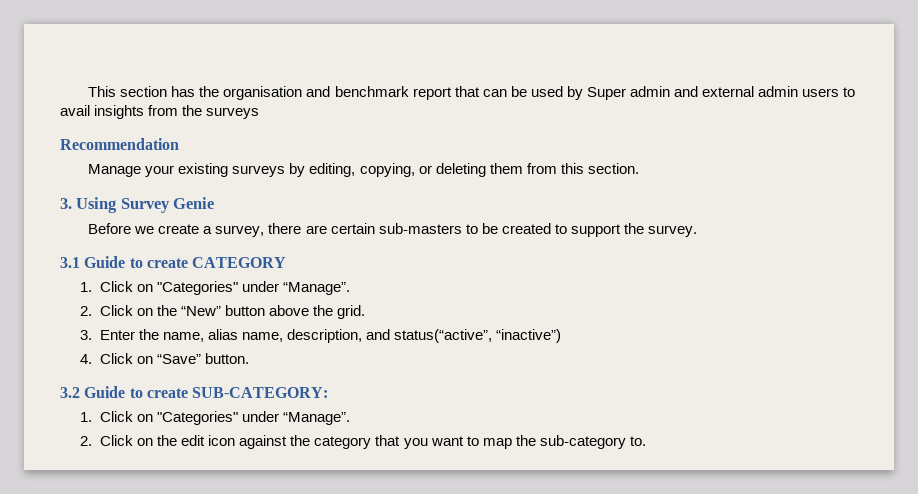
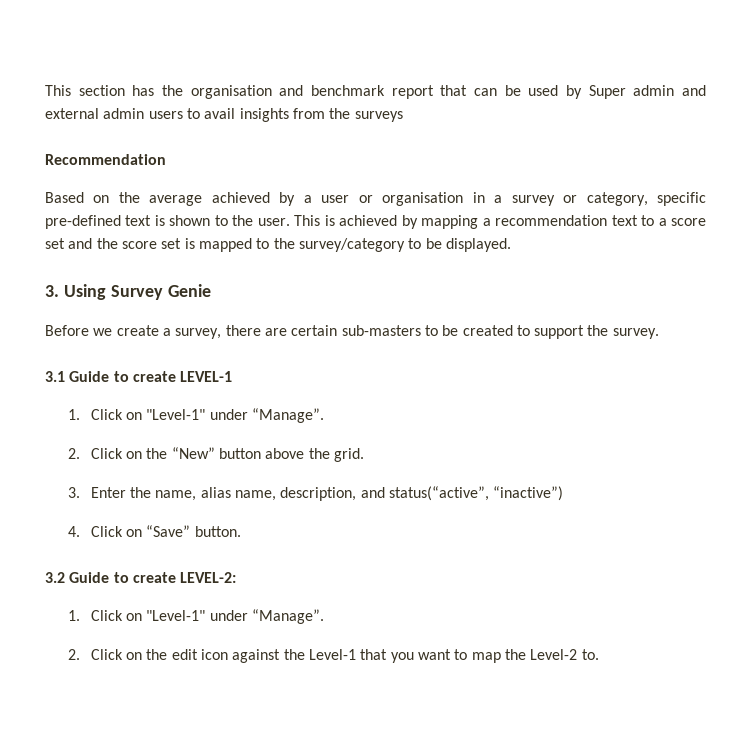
[88,163,639,177] Manage your existing surveys by editing, copying, or deleting them from this section. -> [45,192,707,206] [45,215,706,229] [45,238,511,252] Based on the average achieved by a user or organisation in a survey or category, specific pre-defined text is shown to the user. This is achieved by mapping a recommendation text to a score set and the score set is mapped to the survey/category to be displayed.
[192,257,287,268] [80,281,239,295] CATEGORY // 1. Click on "Categories" -> [180,371,233,382] [67,409,206,420] LEVEL-1 // 1. Click on "Level-1"
[192,387,329,398] [80,411,239,425] SUB-CATEGORY: // 1. Click on "Categories" -> [180,572,237,583] [67,610,206,621] LEVEL-2: // 1. Click on "Level-1"
[314,436,372,449] category -> [308,649,356,660] Level-1
[539,435,626,449] sub-category -> [530,649,578,660] Level-2

